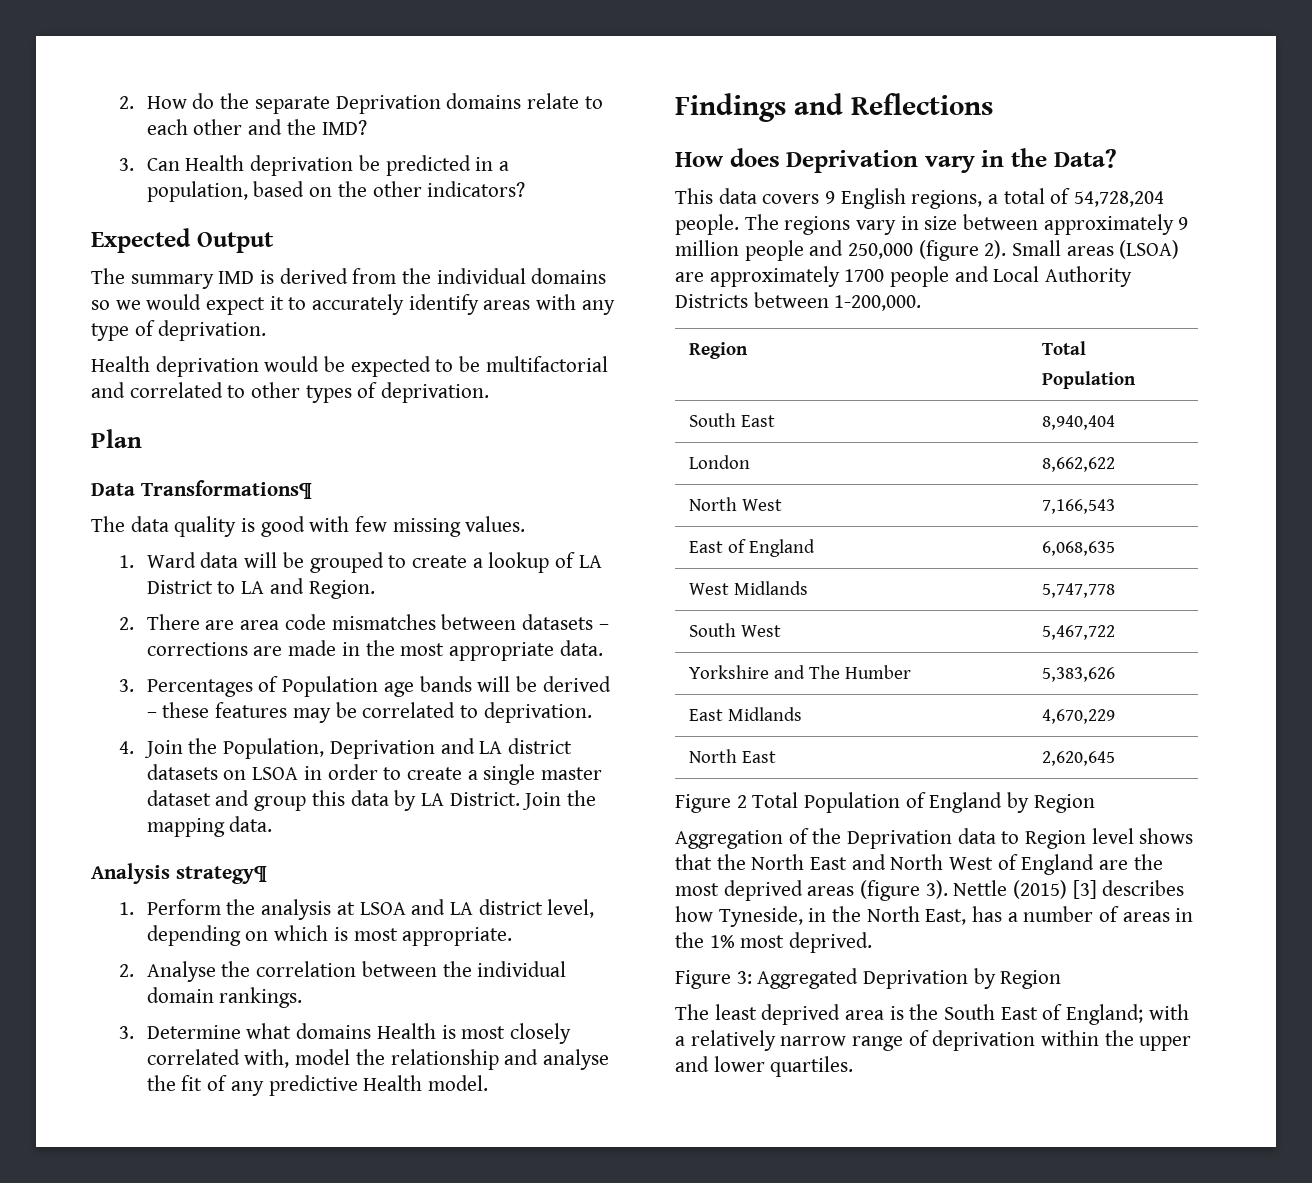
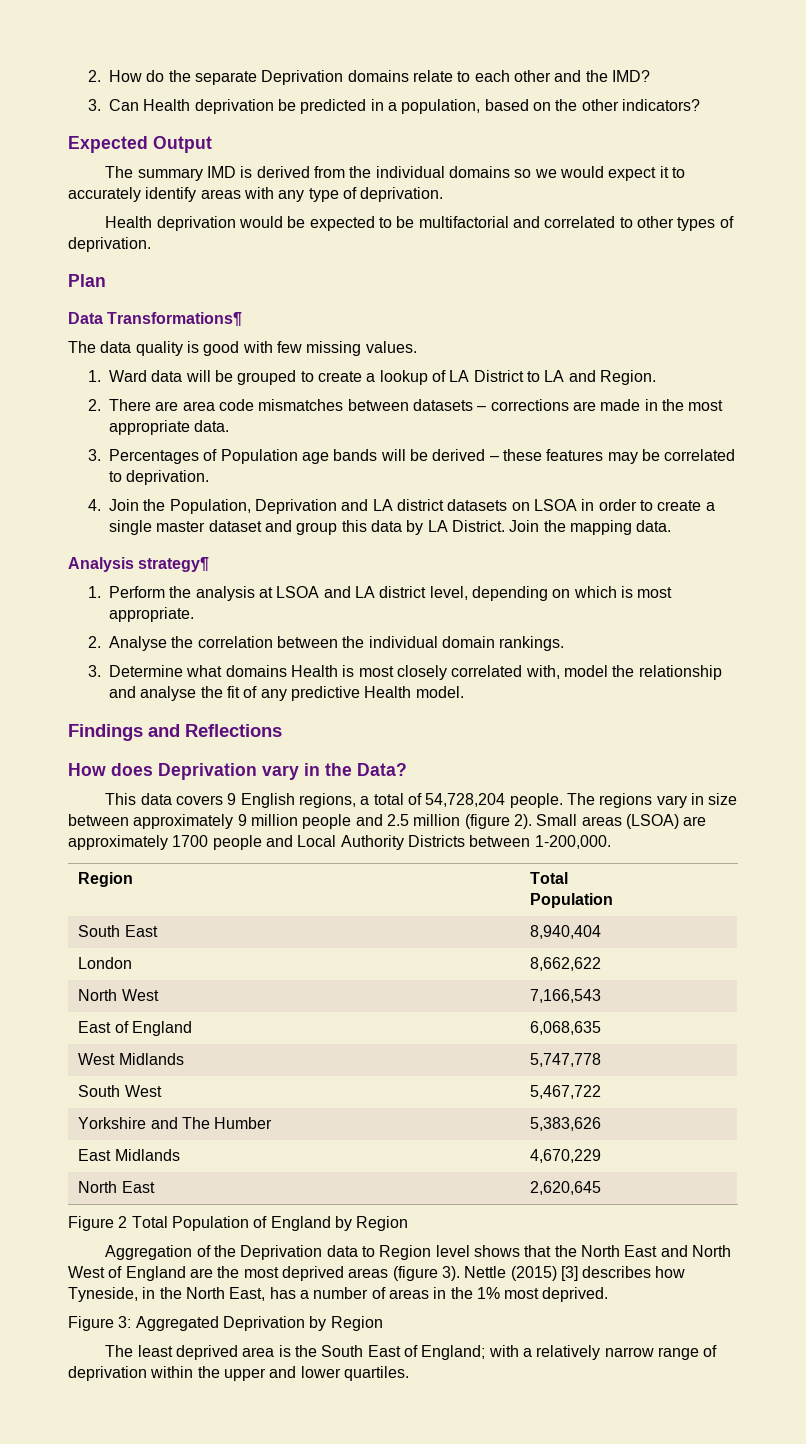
[848,243,914,259] 250,000 -> [386,814,461,826] 2.5 million

